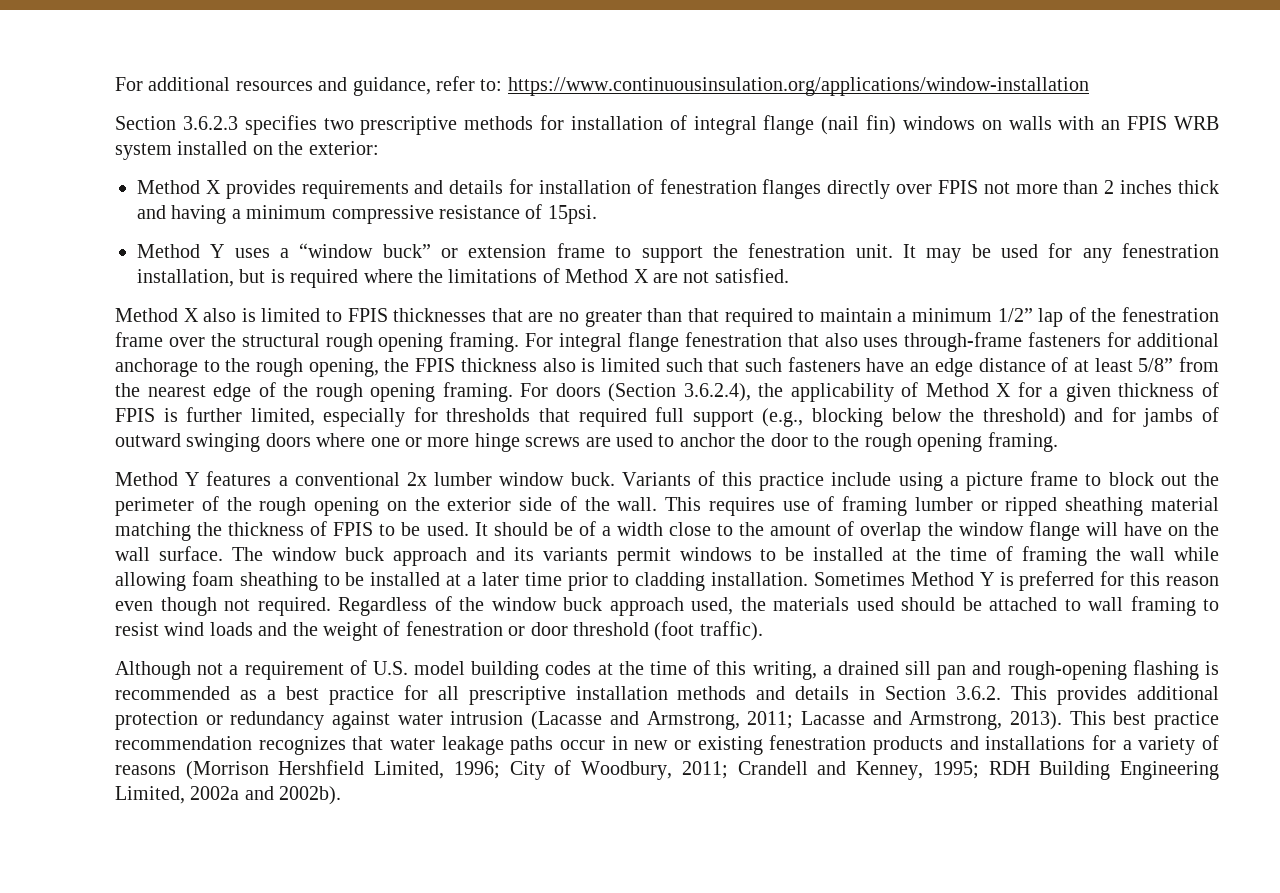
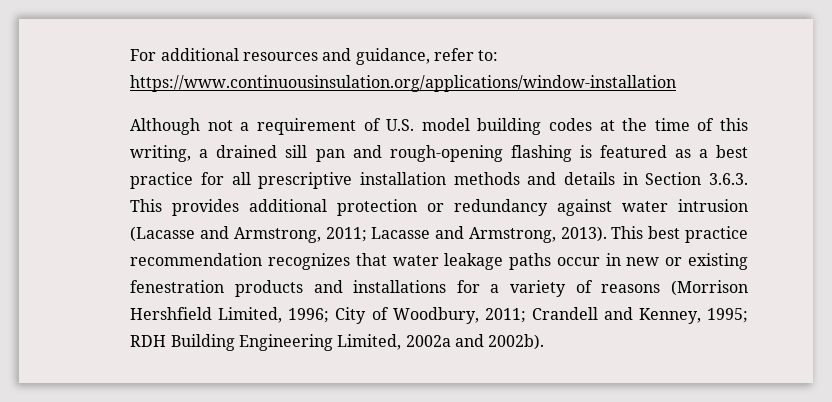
[115,115,1220,135] [115,141,379,160] [137,179,1220,199] [137,204,597,224] [137,243,1220,263] [137,268,789,288] [115,307,1219,327] [115,332,1219,352] [115,357,1219,377] [115,382,1220,402] [115,407,1220,427] [115,432,1058,452] [115,471,1219,491] [115,496,1219,516] [115,521,1220,541] [115,546,1219,566] [115,571,1219,591] [115,596,1220,616] [115,621,763,641] // Section 3.6.2.3 specifies two prescriptive methods for installation of integral flange (nail fin) windows on walls with an FPIS WRB system installed on the exterior: // Method X provides requirements and details for installation of fenestration flanges directly over FPIS not more than 2 inches thick and having a minimum compressive resistance of 15psi. // Method Y uses a “window buck” or extension frame to support the fenestration unit. It may be used for any fenestration installation, but is required where the limitations of Method X are not satisfied. // Method X also is limited to FPIS thicknesses that are no greater than that required to maintain a minimum 1/2” lap of the fenestration frame over the structural rough opening framing. For integral flange fenestration that also uses through-frame fasteners for additional anchorage to the rough opening, the FPIS thickness also is limited such that such fasteners have an edge distance of at least 5/8” from the nearest edge of the rough opening framing. For doors (Section 3.6.2.4), the applicability of Method X for a given thickness of FPIS is further limited, especially for thresholds that required full support (e.g., blocking below the threshold) and for jambs of outward swinging doors where one or more hinge screws are used to anchor the door to the rough opening framing. // Method Y features a conventional 2x lumber window buck. Variants of this practice include using a picture frame to block out the perimeter of the rough opening on the exterior side of the wall. This requires use of framing lumber or ripped sheathing material matching the thickness of FPIS to be used. It should be of a width close to the amount of overlap the window flange will have on the wall surface. The window buck approach and its variants permit windows to be installed at the time of framing the wall while allowing foam sheathing to be installed at a later time prior to cladding installation. Sometimes Method Y is preferred for this reason even though not required. Regardless of the window buck approach used, the materials used should be attached to wall framing to resist wind loads and the weight of fenestration or door threshold (foot traffic). -> (677, 83) none
[115,686,231,700] recommended -> [599,145,667,158] featured
[956,686,1002,700] 3.6.2. -> [709,173,749,185] 3.6.3.

